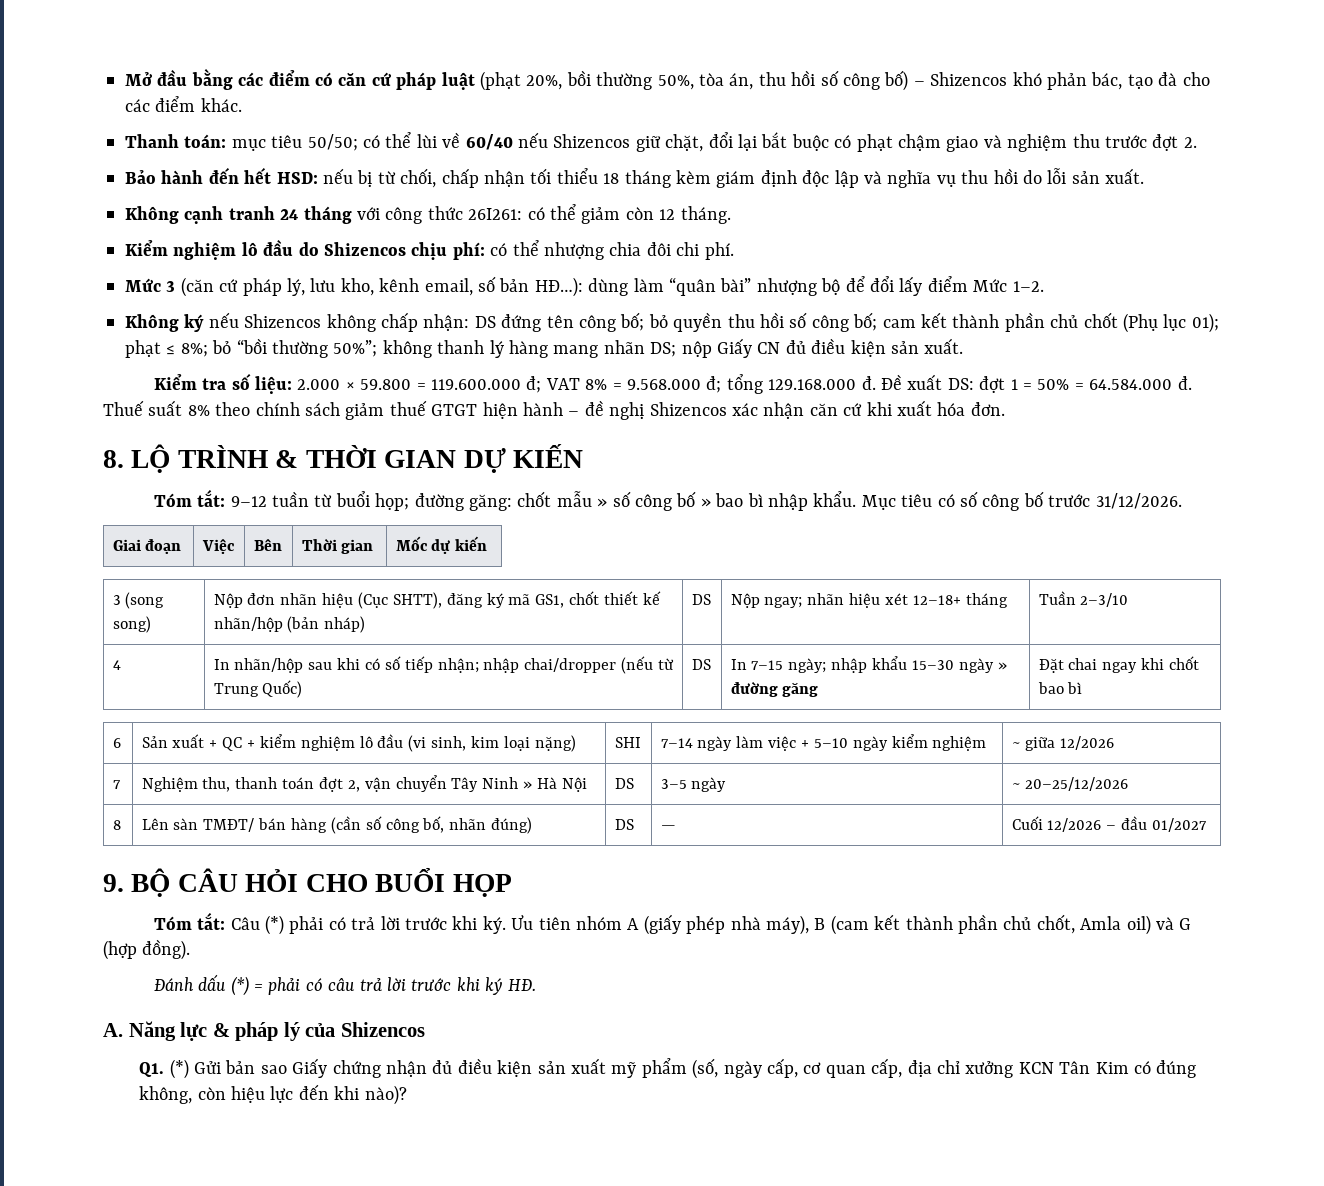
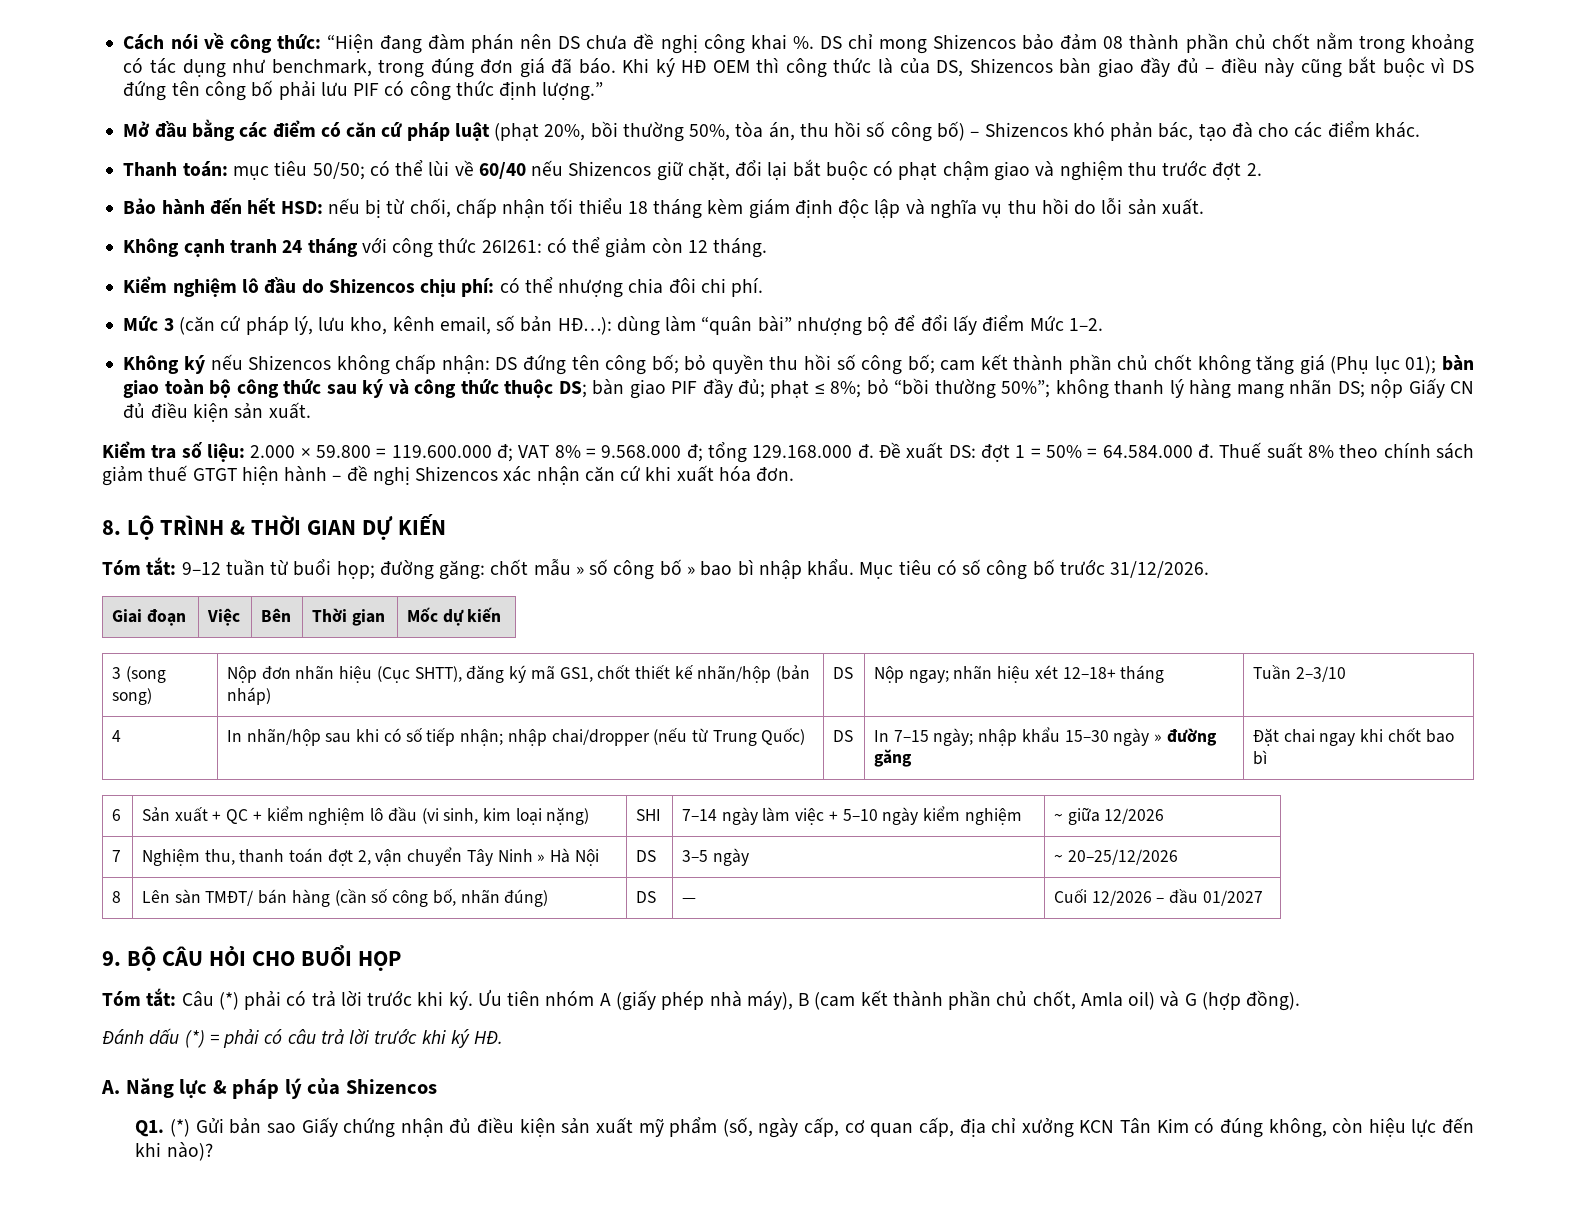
(125, 79) none -> [123,32,1475,54] [123,56,1474,78] [123,80,604,101] Cách nói về công thức: “Hiện đang đàm phán nên DS chưa đề nghị công khai %. DS chỉ mong Shizencos bảo đảm 08 thành phần chủ chốt nằm trong khoảng có tác dụng như benchmark, trong đúng đơn giá đã báo. Khi ký HĐ OEM thì công thức là của DS, Shizencos bàn giao đầy đủ – điều này cũng bắt buộc vì DS đứng tên công bố phải lưu PIF có công thức định lượng.” //
[1122,313,1219,333] (Phụ lục 01); -> [1197,355,1474,375] [123,378,765,399] không tăng giá (Phụ lục 01); bàn giao toàn bộ công thức sau ký và công thức thuộc DS; bàn giao PIF đầy đủ;

